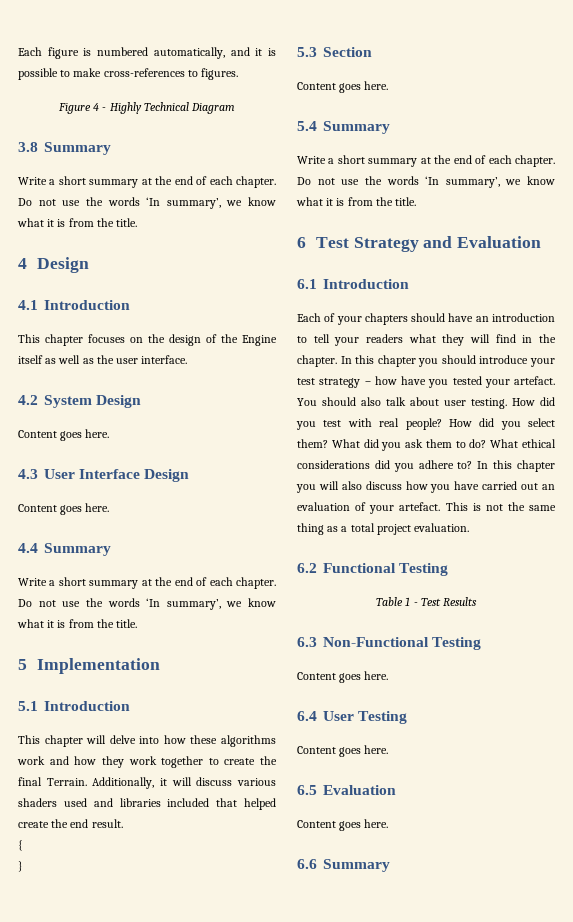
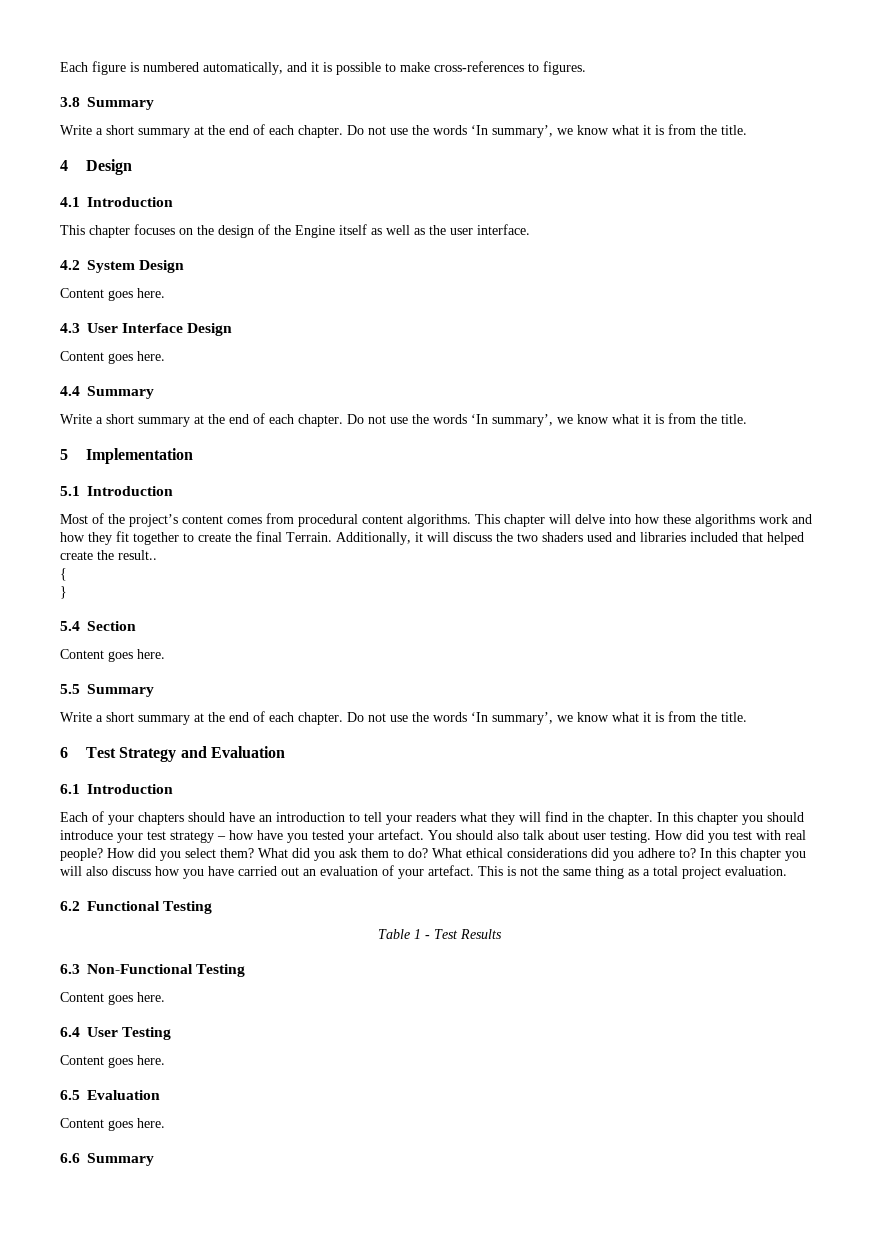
[57,102,236,114] // Figure 4 - Highly Technical Diagram -> (586, 68) none
(130, 706) none -> [60,513,471,527] Most of the project’s content comes from procedural content algorithms.
[128,756,157,765] work -> [116,531,129,542] fit
[236,778,276,786] various -> [496,532,538,542] the two
[70,819,123,828] end result. -> [118,550,157,560] result..
[297,47,317,57] 5.3 -> [60,621,80,631] 5.4
[297,121,317,131] 5.4 -> [60,684,80,694] 5.5

